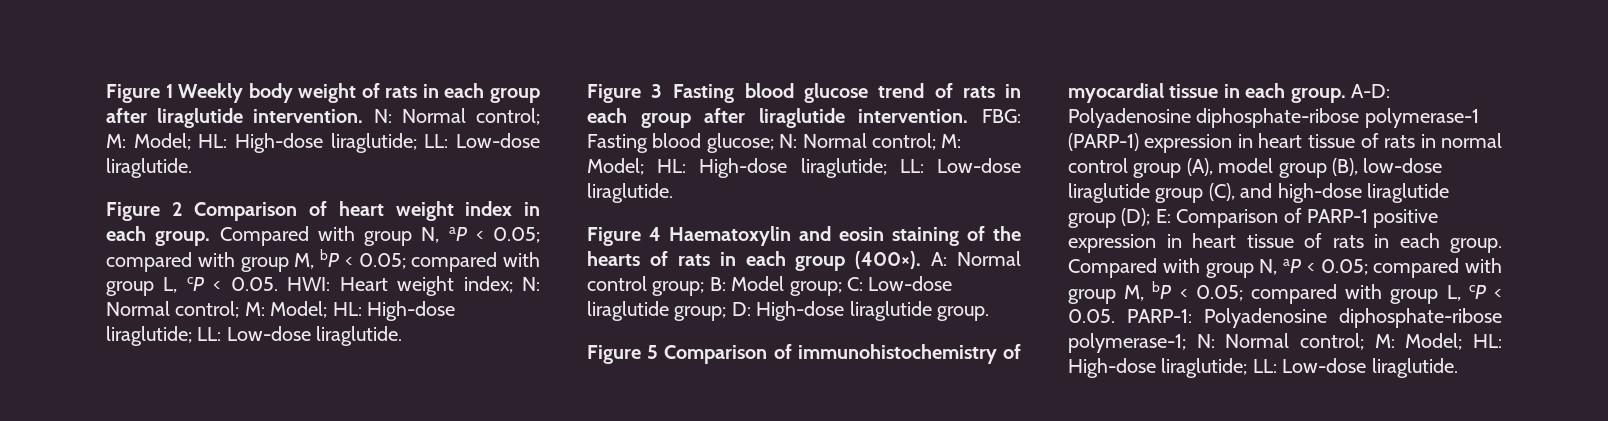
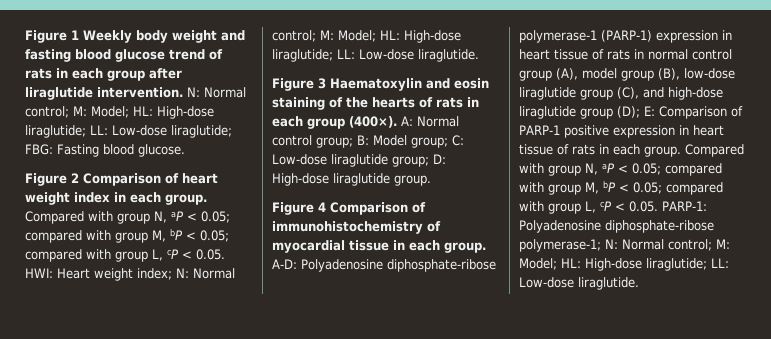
(357, 93) none -> [221,30,245,41] [25,49,205,62] and fasting blood glucose trend
[106,158,192,178] liraglutide. -> [171,125,232,138] [25,144,185,157] liraglutide; FBG: Fasting blood glucose.
[672,83,1021,103] [587,108,1021,128] [587,133,962,153] [587,158,1021,178] [587,183,673,203] [587,227,661,246] Fasting blood glucose trend of rats in each group after liraglutide intervention. FBG: Fasting blood glucose; N: Normal control; M: Model; HL: High-dose liraglutide; LL: Low-dose liraglutide. // Figure 4 -> (326, 83) none
[647,345,659,359] 5 -> [318,202,326,212] 4

